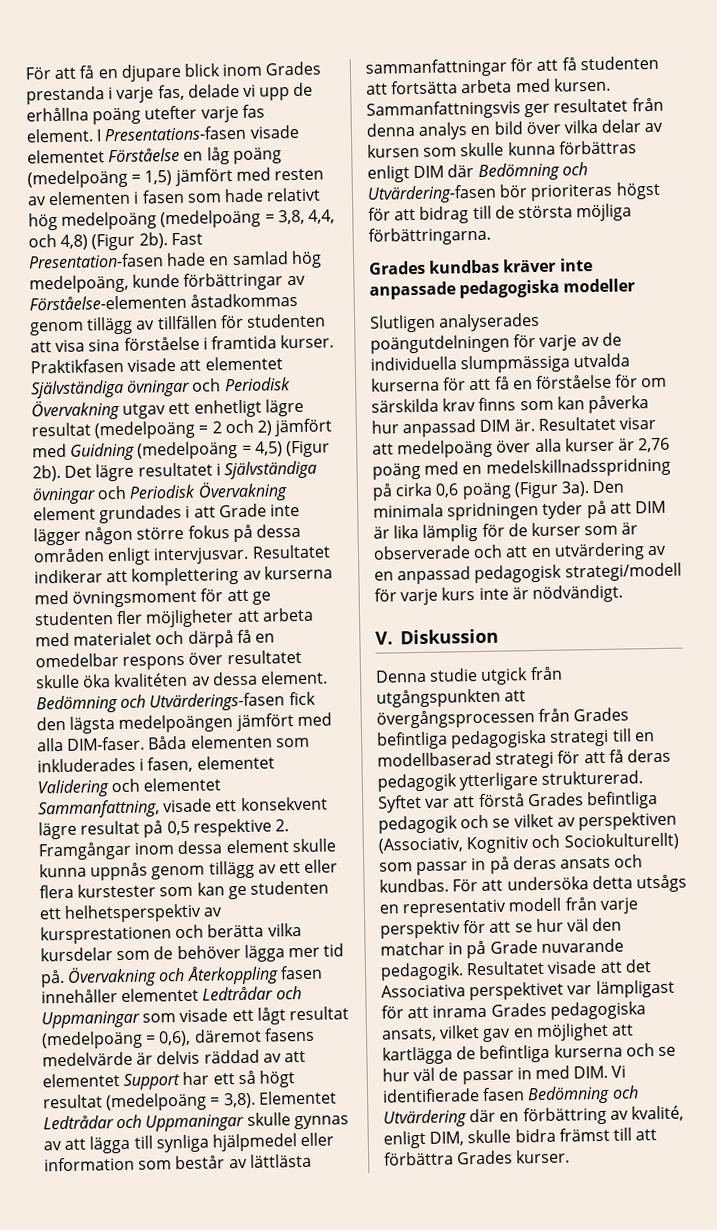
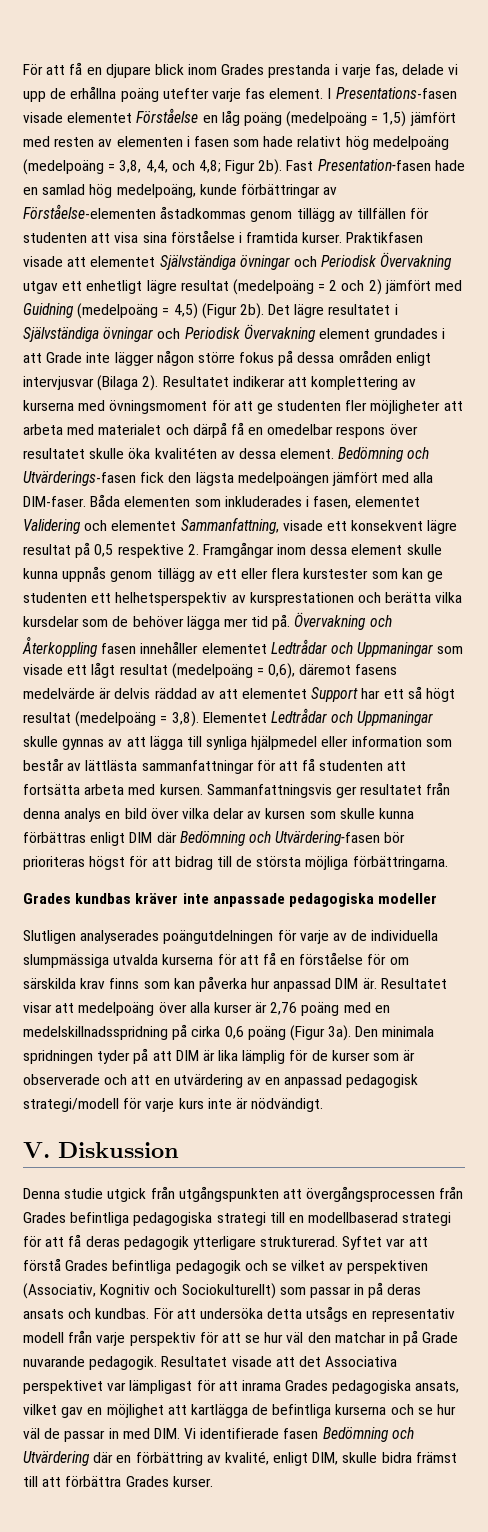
[60,233,136,251] 4,8) (Figur -> [198,160,256,174] 4,8; Figur
[153,546,250,565] intervjusvar. -> [23,375,159,391] intervjusvar (Bilaga 2).

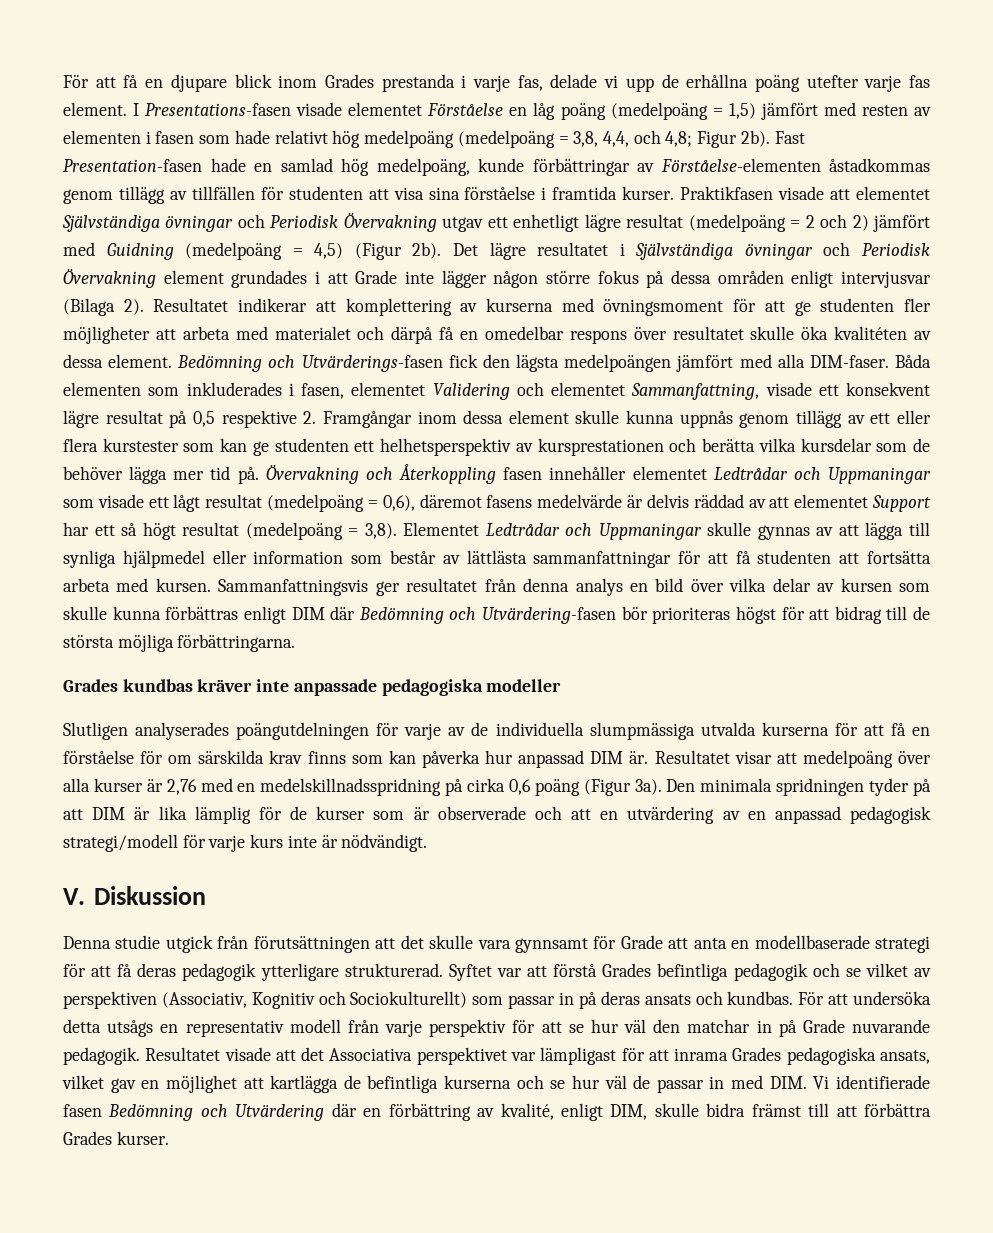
[301,1002,340,1016] poäng -> (197, 787) none
[178,1186,464,1202] [23,1212,399,1226] utgångspunkten att övergångsprocessen från Grades befintliga pedagogiska strategi till en modellbaserad -> [253,935,870,953] förutsättningen att det skulle vara gynnsamt för Grade att anta en modellbaserade

